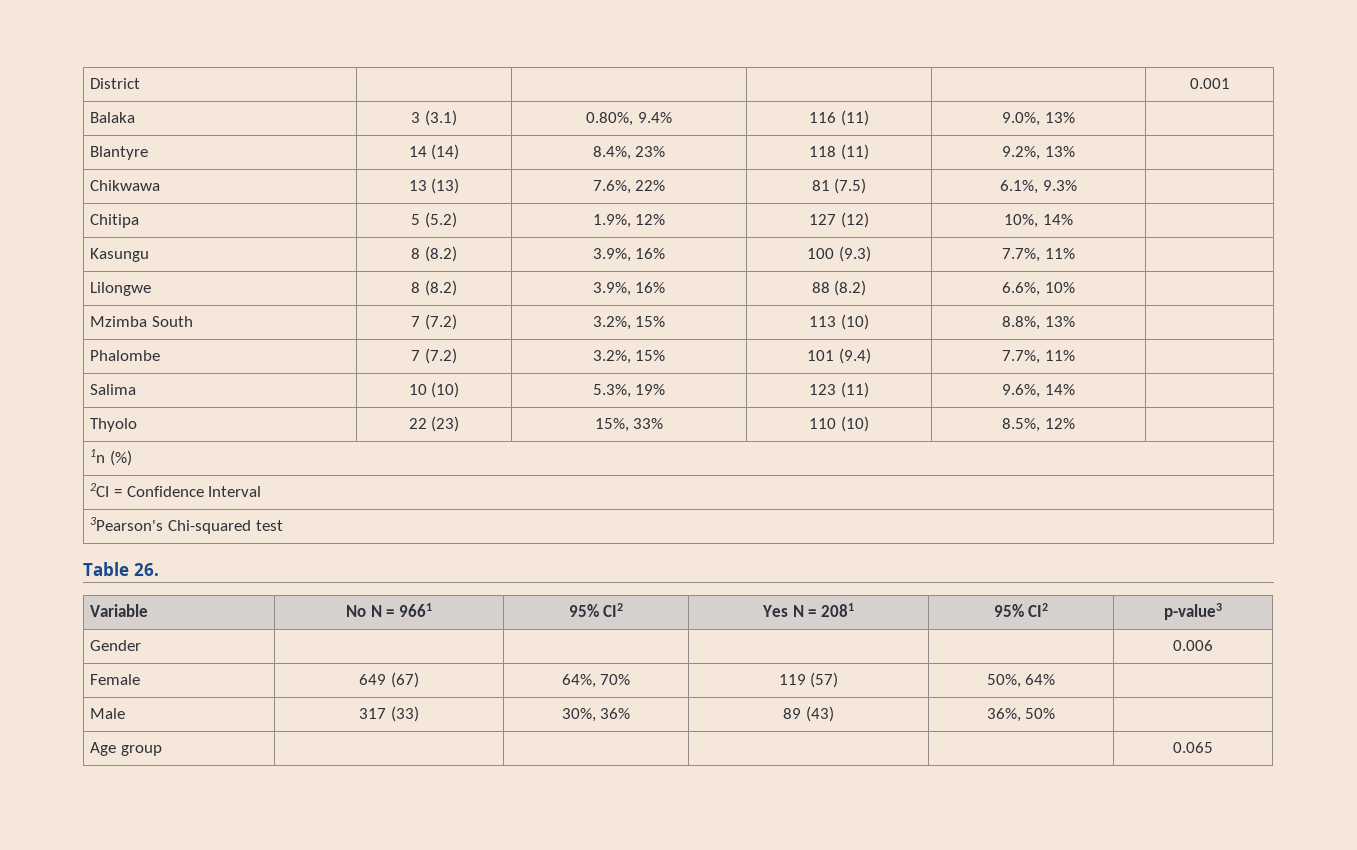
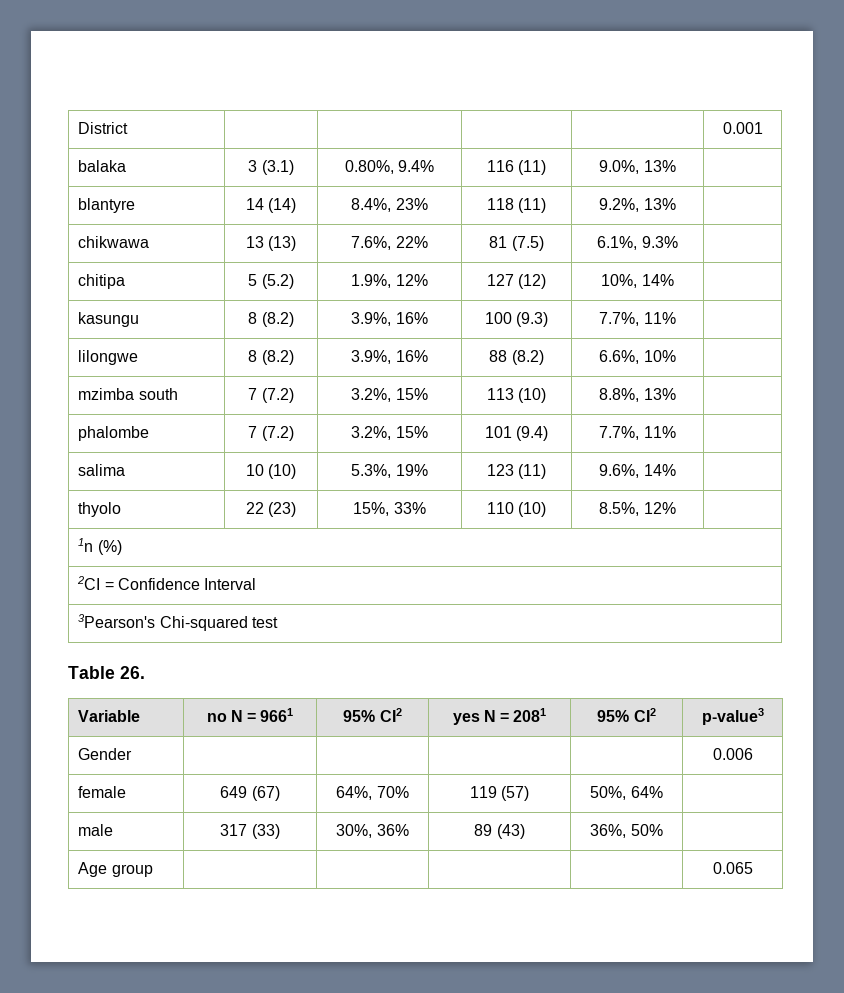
[90,112,136,123] Balaka -> [78,160,127,172] balaka
[90,146,149,160] Blantyre -> [78,198,136,213] blantyre
[90,180,161,191] Chikwawa -> [78,236,150,248] chikwawa
[90,214,140,228] Chitipa -> [78,274,126,289] chitipa
[90,248,150,262] Kasungu -> [78,312,140,327] kasungu
[90,282,152,296] Lilongwe -> [78,350,139,365] lilongwe
[90,316,193,327] Mzimba South -> [78,388,178,400] mzimba south
[90,350,161,361] Phalombe -> [78,426,150,441] phalombe
[90,384,137,395] Salima -> [78,464,126,476] salima
[90,418,138,432] Thyolo -> [78,502,122,517] thyolo
[346,605,367,617] No -> [206,713,227,722] no
[762,605,789,617] Yes -> [452,713,480,725] yes
[90,674,141,685] Female -> [78,786,127,798] female
[90,708,126,719] Male -> [78,824,114,836] male

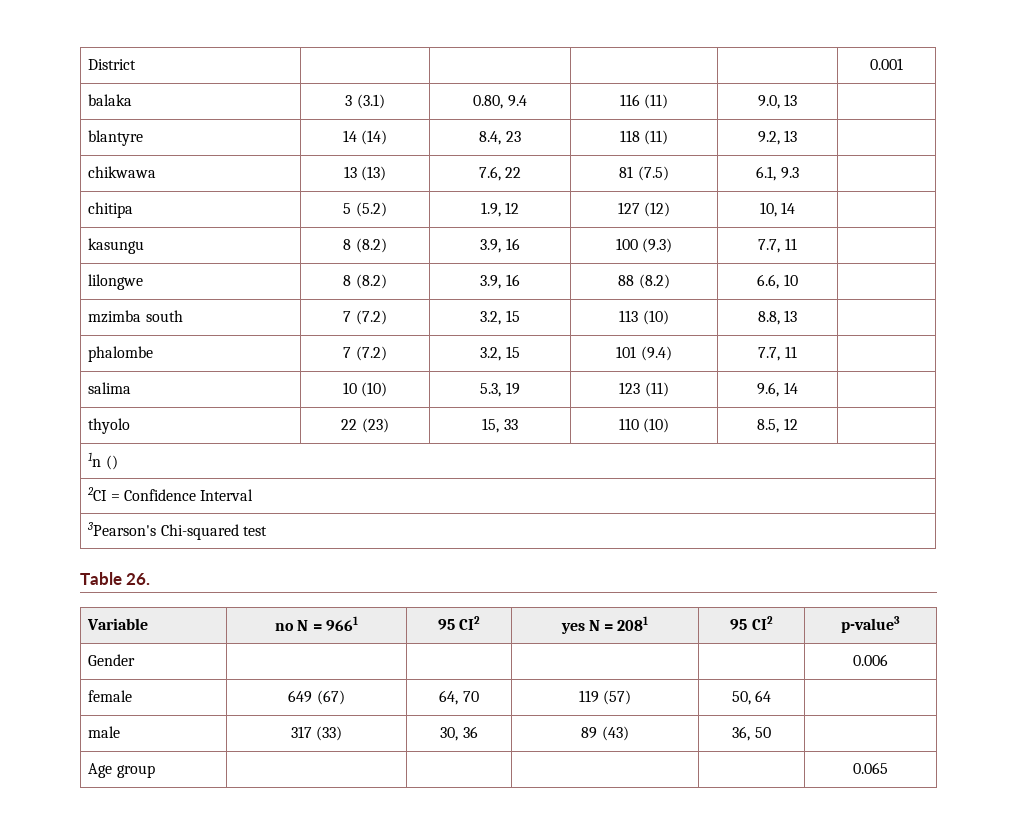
[344,160,435,174] 0.80%, 9.4% -> [473,95,527,109] 0.80, 9.4
[599,160,676,174] 9.0%, 13% -> [757,94,798,109] 9.0, 13
[351,198,428,212] 8.4%, 23% -> [479,131,521,145] 8.4, 23
[599,198,676,212] 9.2%, 13% -> [757,130,798,145] 9.2, 13
[351,236,428,250] 7.6%, 22% -> [478,166,522,181] 7.6, 22
[597,236,678,250] 6.1%, 9.3% -> [756,166,799,181] 6.1, 9.3
[351,274,428,288] 1.9%, 12% -> [480,202,520,217] 1.9, 12
[601,274,674,288] 10%, 14% -> [759,202,796,217] 10, 14
[351,312,428,326] 3.9%, 16% -> [480,238,520,253] 3.9, 16
[599,312,676,326] 7.7%, 11% -> [758,238,797,253] 7.7, 11
[351,350,428,364] 3.9%, 16% -> [480,274,520,289] 3.9, 16
[599,350,676,364] 6.6%, 10% -> [757,274,798,289] 6.6, 10
[351,388,428,402] 3.2%, 15% -> [480,310,520,325] 3.2, 15
[599,388,676,402] 8.8%, 13% -> [757,310,798,325] 8.8, 13
[351,426,428,440] 3.2%, 15% -> [480,346,520,361] 3.2, 15
[599,426,676,440] 7.7%, 11% -> [758,346,797,361] 7.7, 11
[351,464,428,478] 5.3%, 19% -> [480,382,520,397] 5.3, 19
[599,464,676,478] 9.6%, 14% -> [757,382,798,397] 9.6, 14
[353,502,426,516] 15%, 33% -> [482,418,518,433] 15, 33
[599,502,676,516] 8.5%, 12% -> [757,418,798,433] 8.5, 12
[97,540,122,555] (%) -> [105,455,118,470] ()
[343,710,376,722] 95% -> [437,619,455,630] 95
[597,710,630,722] 95% -> [730,619,748,630] 95
[336,786,409,800] 64%, 70% -> [439,690,479,705] 64, 70
[590,786,663,800] 50%, 64% -> [731,690,772,705] 50, 64
[336,824,409,838] 30%, 36% -> [440,726,478,741] 30, 36
[590,824,663,838] 36%, 50% -> [732,726,771,741] 36, 50

